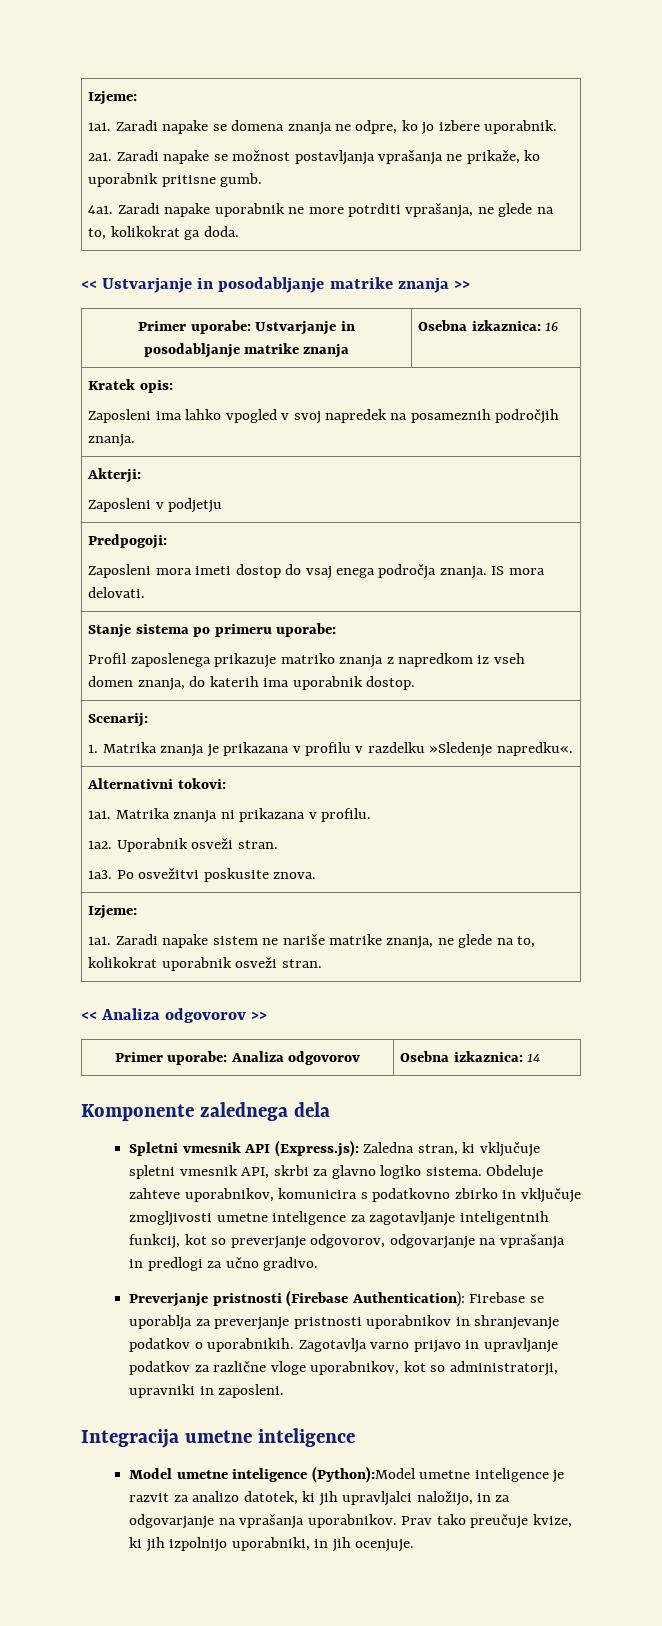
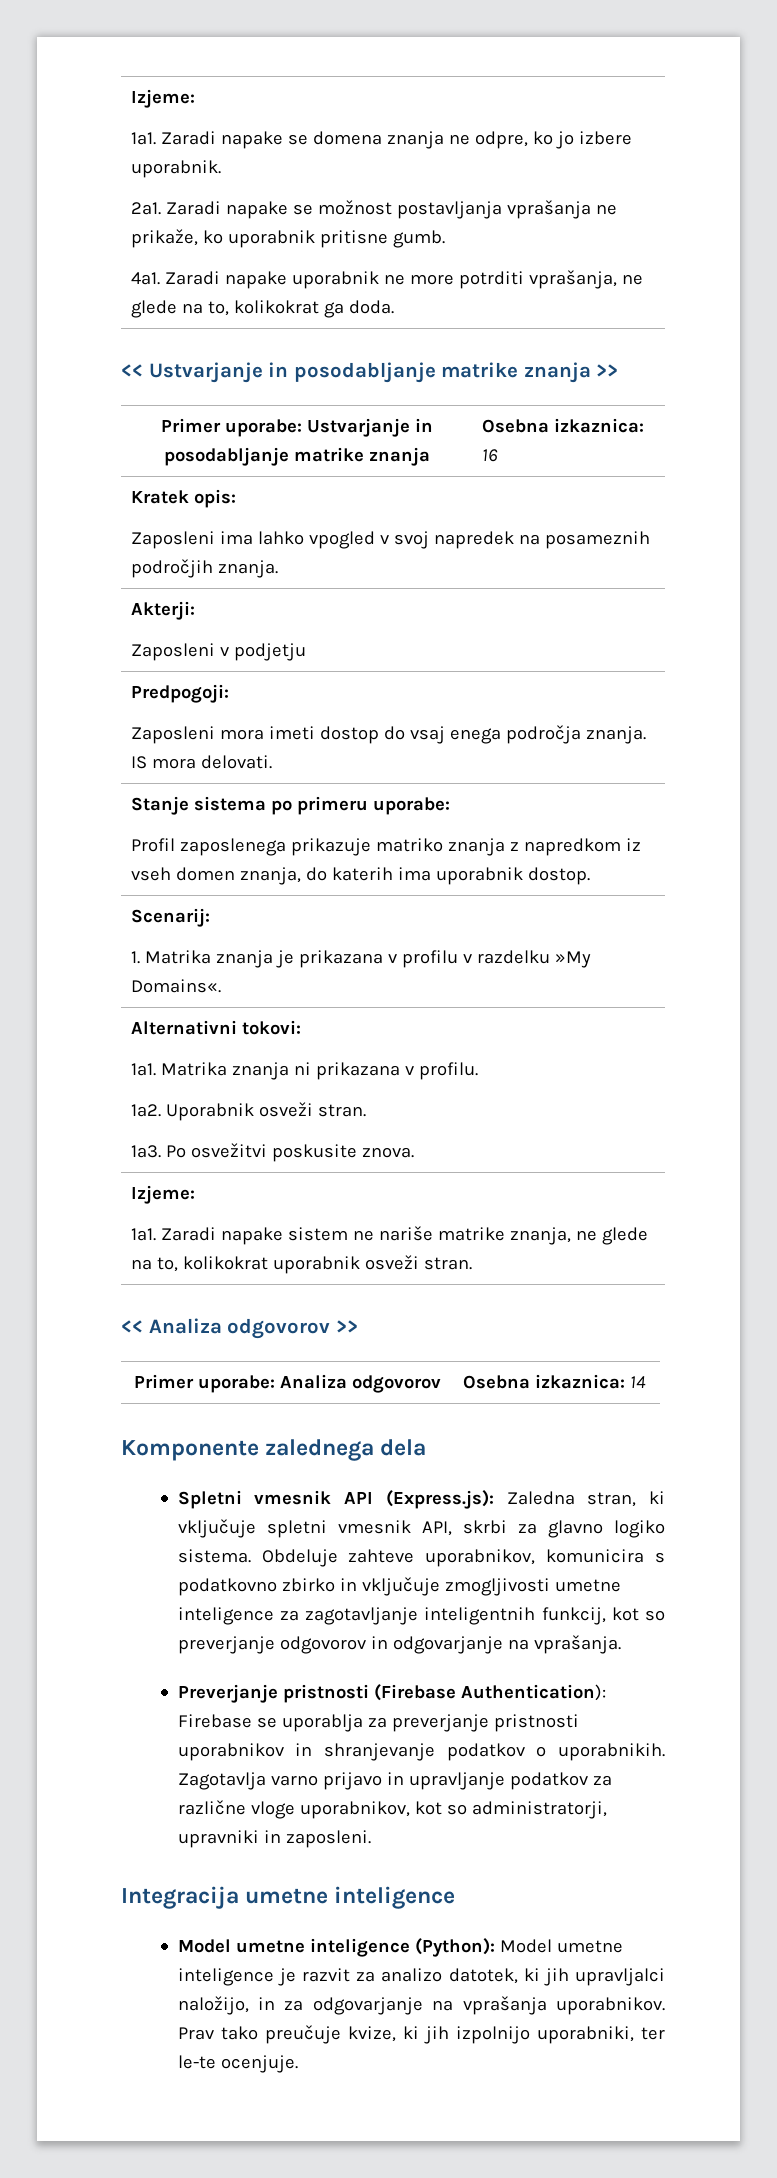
[429,742,573,757] »Sledenje napredku«. -> [554,951,591,968] [130,979,221,993] »My Domains«.
[310,1234,565,1249] [129,1257,319,1271] odgovorov, odgovarjanje na vprašanja in predlogi za učno gradivo. -> [279,1635,621,1654] odgovorov in odgovarjanje na vprašanja.
[311,1466,416,1483] (Python):Model -> [414,1938,552,1957] (Python): Model
[314,1537,351,1552] in jih -> [641,2027,665,2040] [177,2055,216,2069] ter le-te

